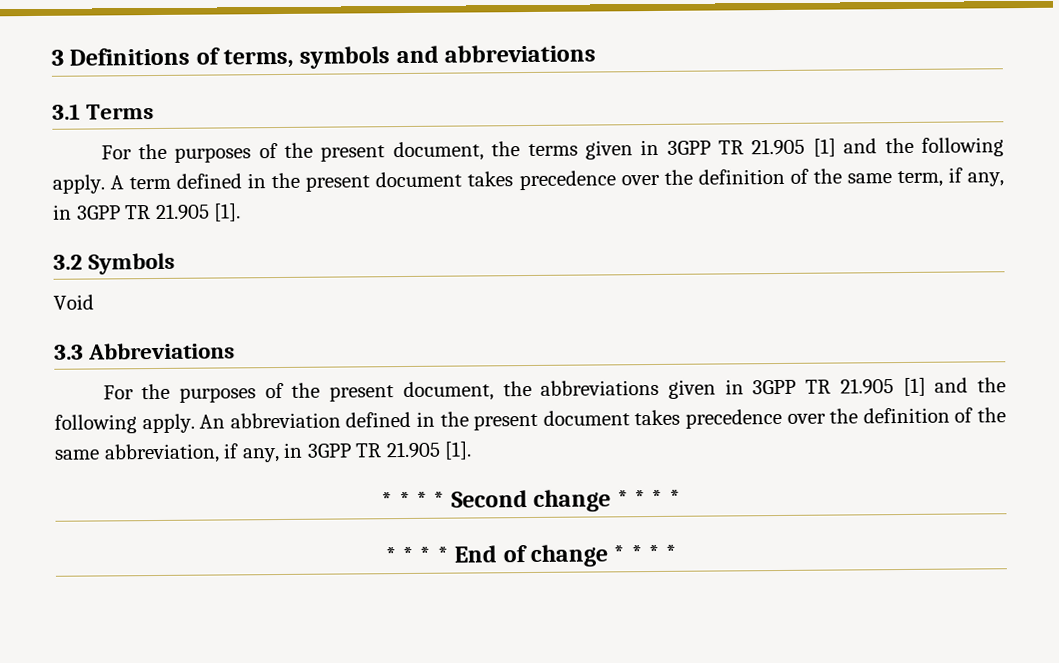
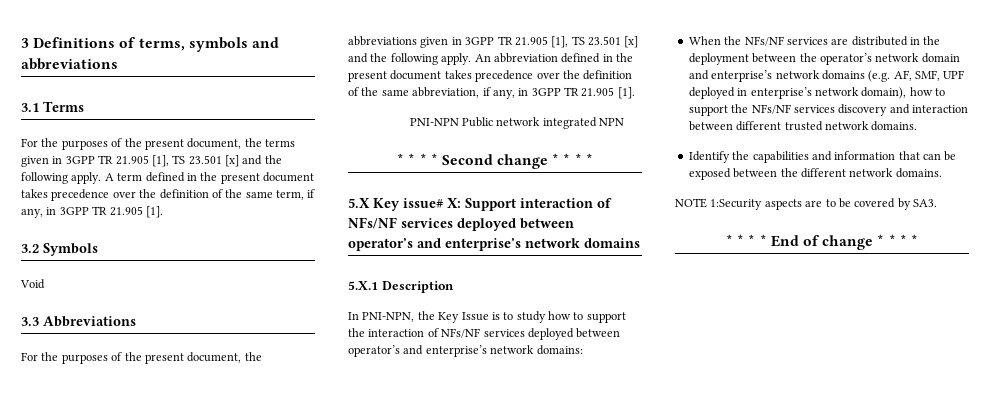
[812,138,836,157] [1] -> [151,155,239,167] [1], TS 23.501 [x]
[902,377,926,397] [1] -> [551,36,639,48] [1], TS 23.501 [x]
(473, 450) none -> [409,117,625,129] // PNI-NPN Public network integrated NPN
(681, 497) none -> [348,198,612,211] [348,217,574,231] [348,238,640,251] [348,281,454,293] [348,311,626,323] [348,328,621,340] [348,345,583,357] [688,36,941,46] [688,53,960,65] [688,70,965,82] [688,87,945,99] [688,104,968,116] [688,121,918,131] [688,151,957,163] [688,168,942,180] [675,198,937,210] // 5.X Key issue# X: Support interaction of NFs/NF services deployed between operator’s and enterprise’s network domains // 5.X.1 Description // In PNI-NPN, the Key Issue is to study how to support the interaction of NFs/NF services deployed between operator’s and enterprise’s network domains: // When the NFs/NF services are distributed in the deployment between the operator’s network domain and enterprise’s network domains (e.g. AF, SMF, UPF deployed in enterprise’s network domain), how to support the NFs/NF services discovery and interaction between different trusted network domains. // Identify the capabilities and information that can be exposed between the different network domains. // NOTE 1:Security aspects are to be covered by SA3.

